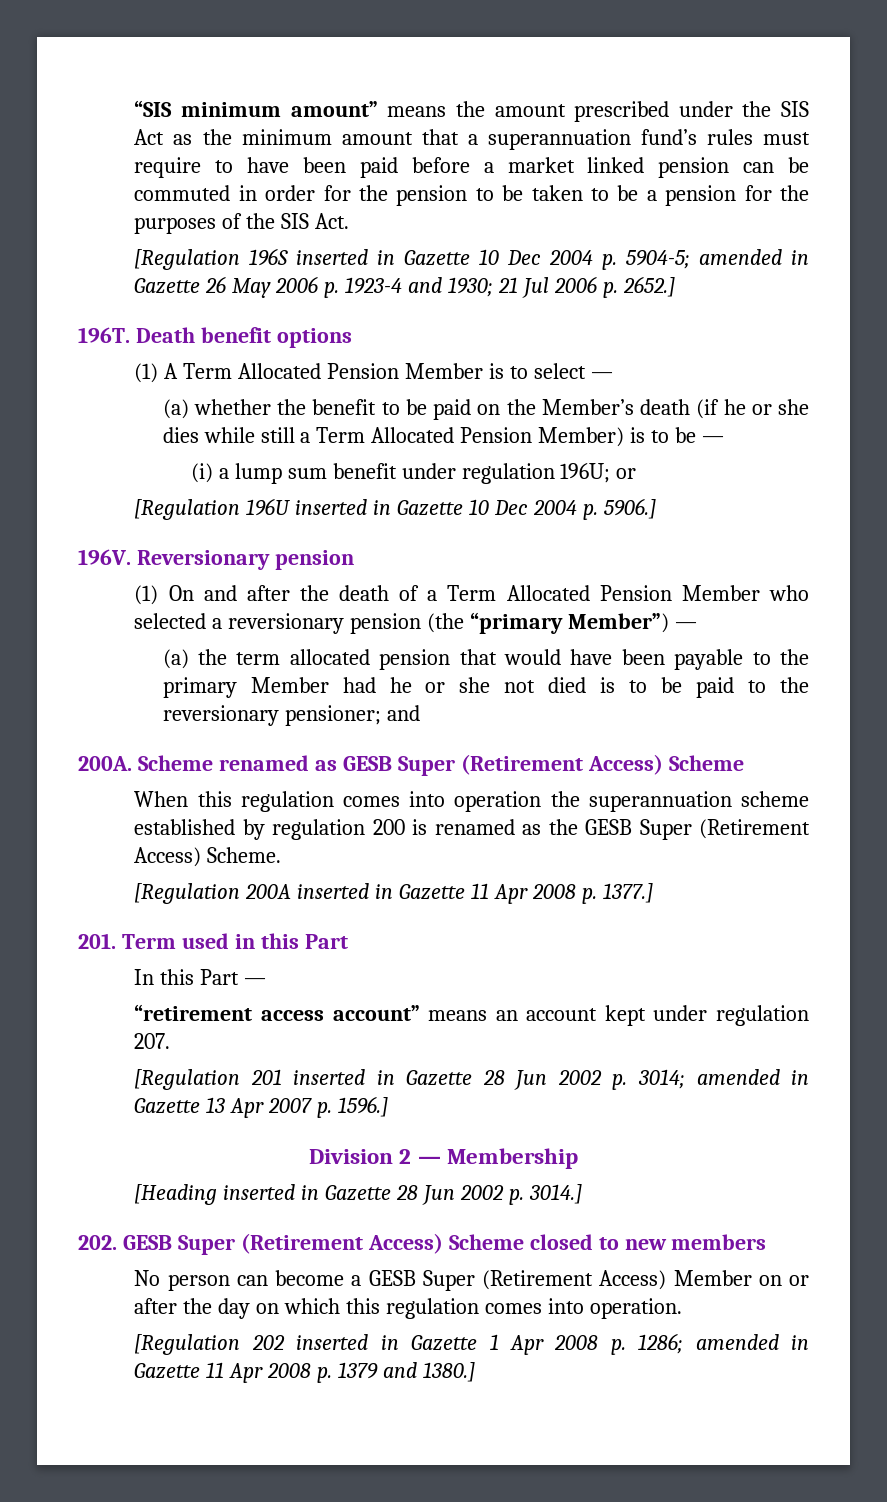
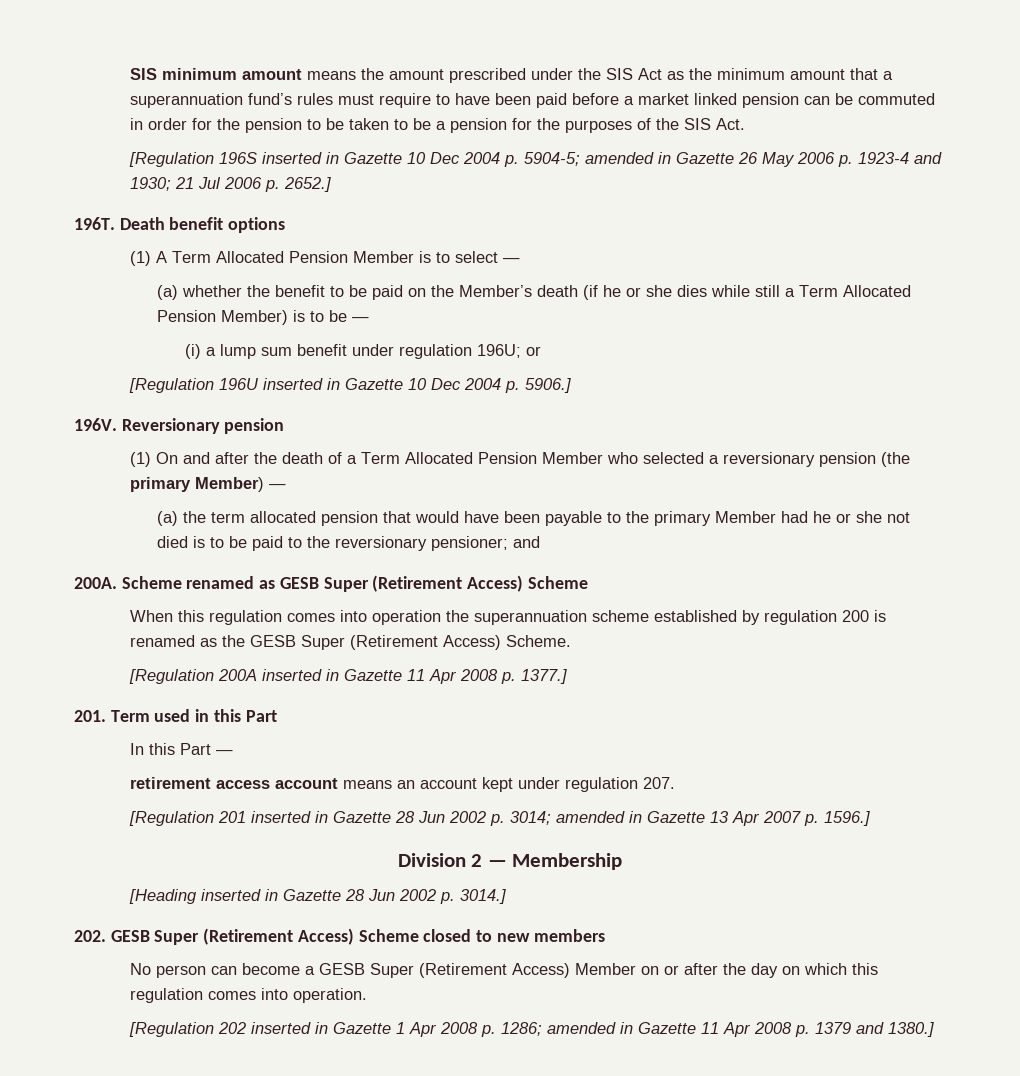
[134,100,378,117] “SIS minimum amount” -> [129,68,302,80] SIS minimum amount
[470,612,670,634] “primary Member”) -> [129,477,264,492] primary Member)
[134,1004,420,1021] “retirement access account” -> [129,777,338,789] retirement access account

